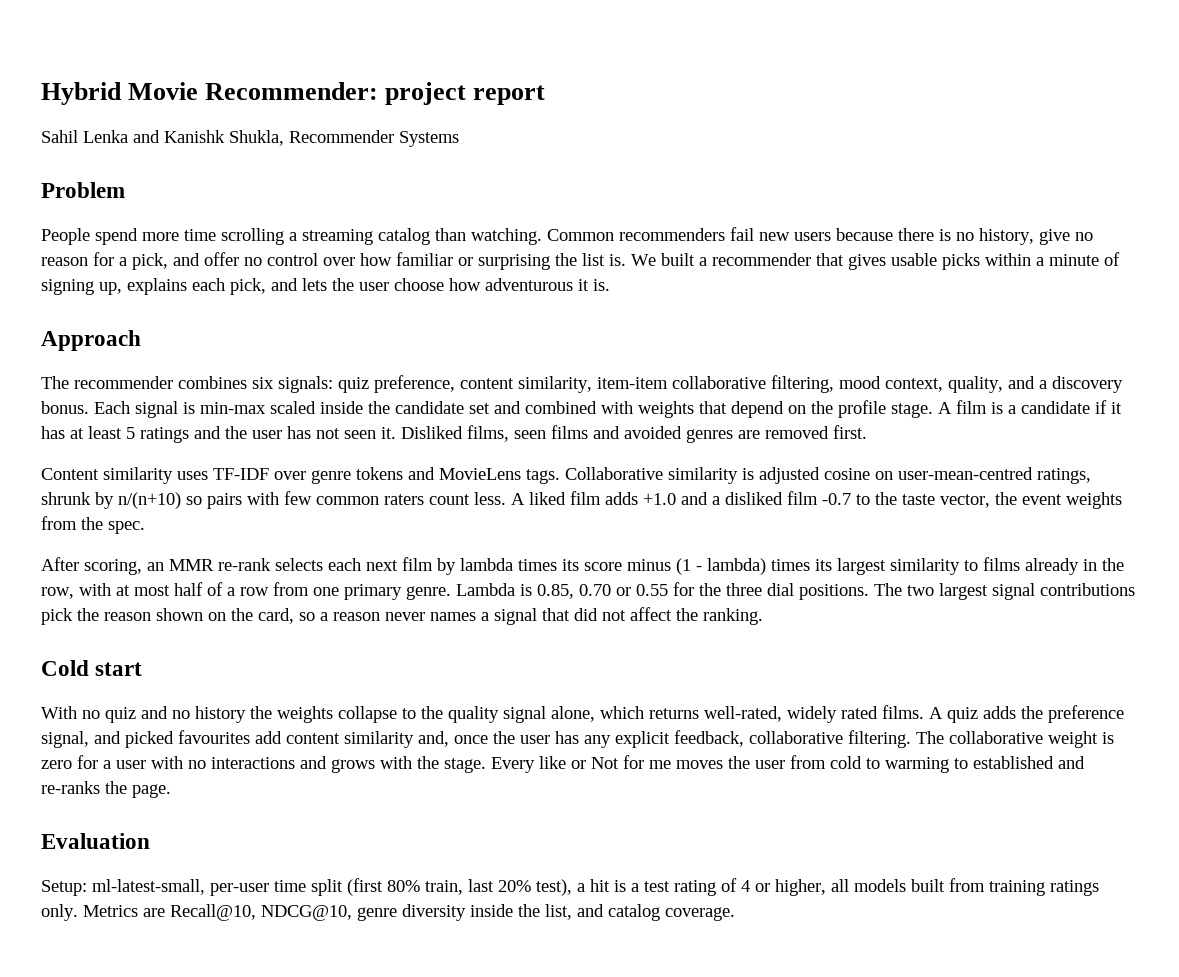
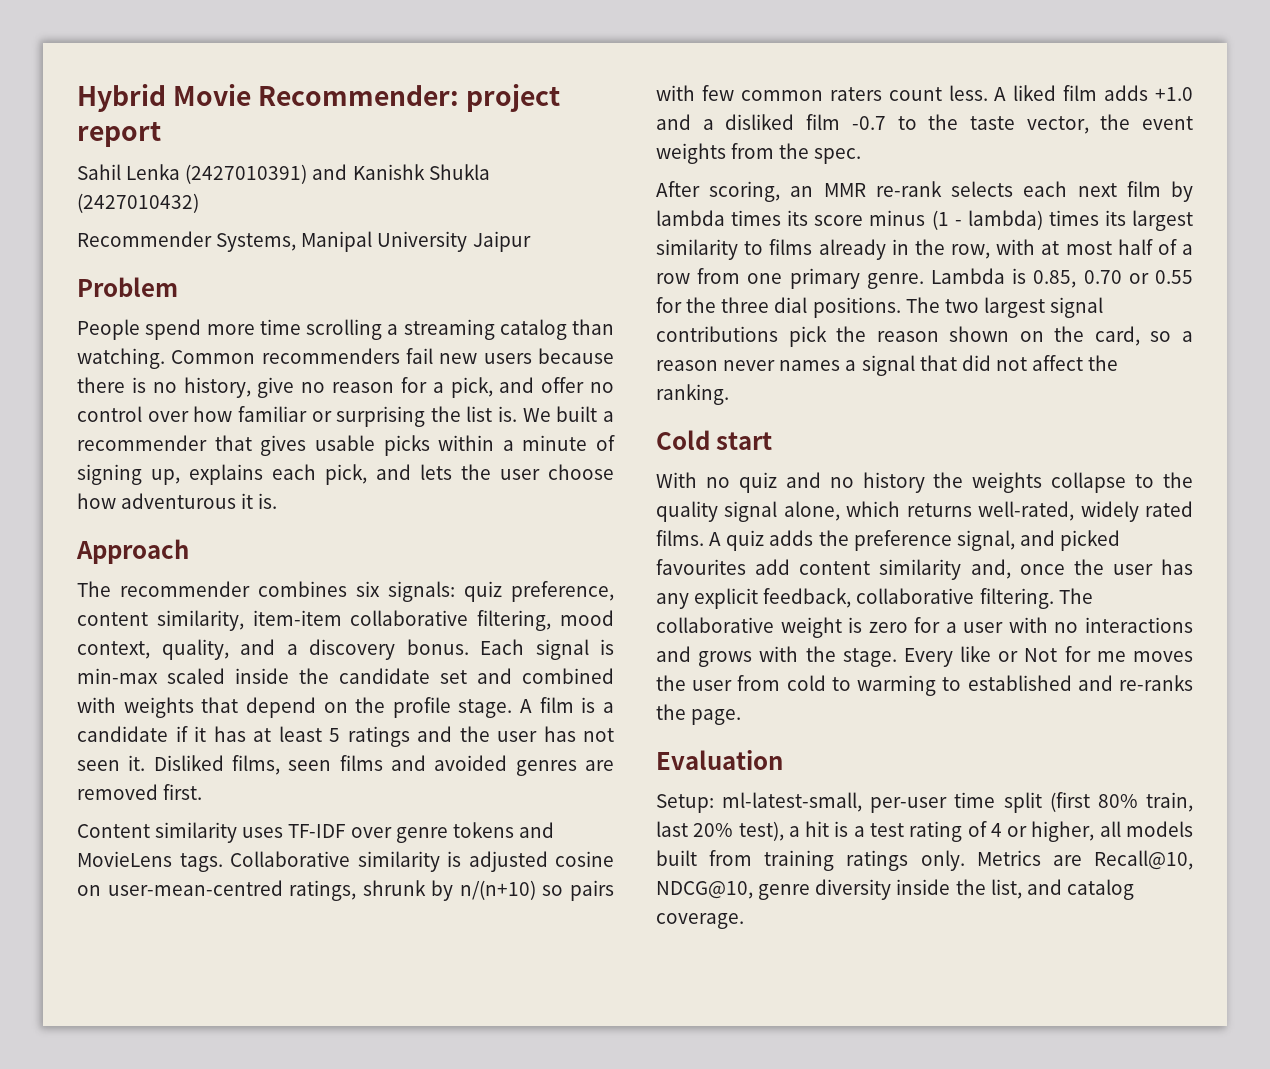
(128, 136) none -> [185,164,308,184] (2427010391)
[229,130,459,147] Shukla, Recommender Systems -> [428,164,490,180] [77,193,199,213] [77,231,531,252] Shukla (2427010432) // Recommender Systems, Manipal University Jaipur

